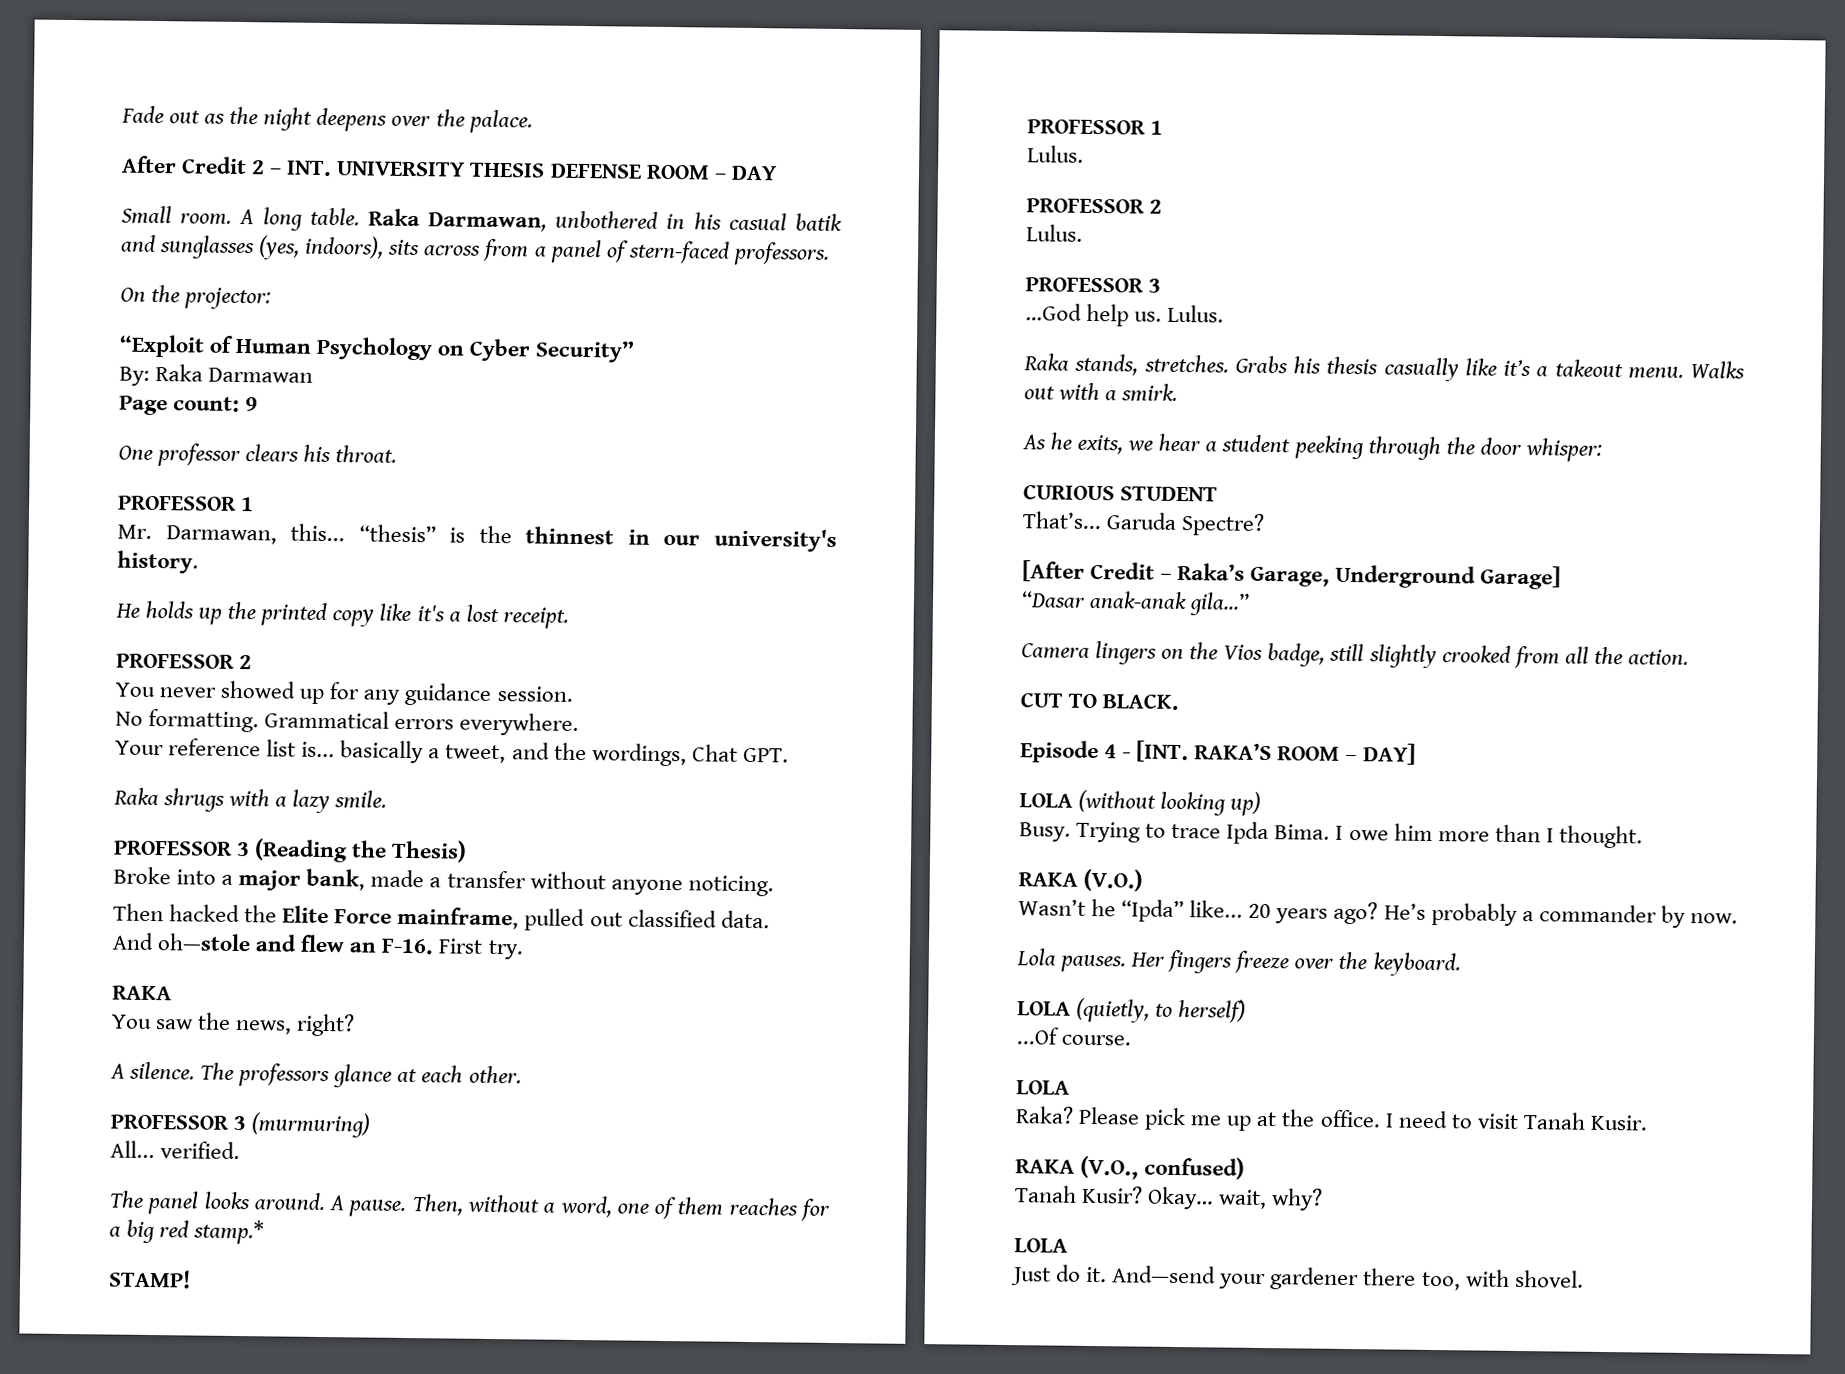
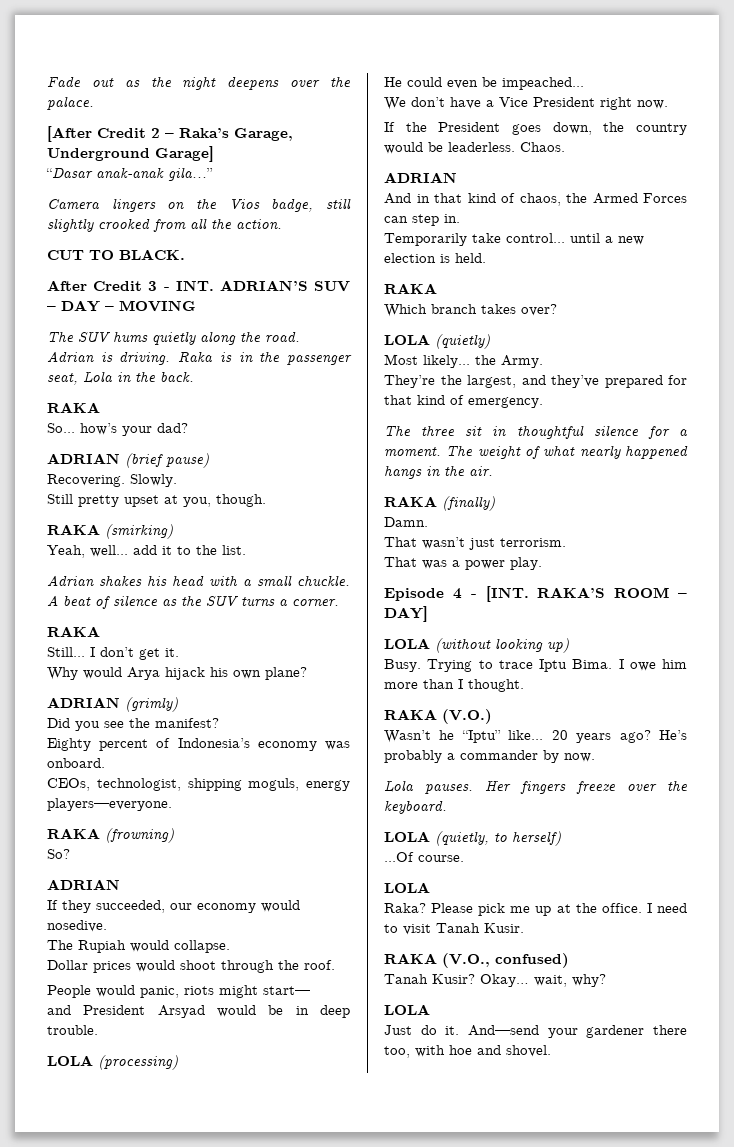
[121,155,177,174] After -> [47,126,92,142] [After
[286,160,777,181] [121,205,842,232] [121,234,830,266] [120,284,272,310] [119,334,636,363] [119,364,314,386] [119,395,259,416] [118,443,398,468] [118,495,255,512] [117,523,837,552] [117,550,199,574] [115,600,569,629] [116,653,253,670] [115,680,573,706] [115,708,580,736] [115,738,789,767] [113,787,388,814] [113,838,468,863] [113,866,774,897] [113,903,770,932] [112,932,524,960] [112,985,172,1001] [111,1012,356,1037] [110,1061,522,1088] [110,1112,371,1138] [110,1140,241,1160] [109,1190,832,1221] [109,1219,265,1245] [108,1269,191,1289] [1027,119,1164,135] [1027,145,1084,163] [1026,198,1163,214] [1026,224,1083,242] [1025,277,1162,293] [1025,303,1225,327] [1023,353,1745,382] [1024,382,1179,402] [1022,432,1602,462] [1023,484,1219,502] [1022,511,1266,536] [1022,560,1173,582] INT. UNIVERSITY THESIS DEFENSE ROOM – DAY // Small room. A long table. Raka Darmawan, unbothered in his casual batik and sunglasses (yes, indoors), sits across from a panel of stern-faced professors. // On the projector: // “Exploit of Human Psychology on Cyber Security” // By: Raka Darmawan // Page count: 9 // One professor clears his throat. // PROFESSOR 1 // Mr. Darmawan, this... “thesis” is the thinnest in our university's history. // He holds up the printed copy like it's a lost receipt. // PROFESSOR 2 // You never showed up for any guidance session. // No formatting. Grammatical errors everywhere. // Your reference list is... basically a tweet, and the wordings, Chat GPT. // Raka shrugs with a lazy smile. // PROFESSOR 3 (Reading the Thesis) // Broke into a major bank, made a transfer without anyone noticing. // Then hacked the Elite Force mainframe, pulled out classified data. // And oh—stole and flew an F-16. First try. // RAKA // You saw the news, right? // A silence. The professors glance at each other. // PROFESSOR 3 (murmuring) // All... verified. // The panel looks around. A pause. Then, without a word, one of them reaches for a big red stamp.* // STAMP! // PROFESSOR 1 // Lulus. // PROFESSOR 2 // Lulus. // PROFESSOR 3 // …God help us. Lulus. // Raka stands, stretches. Grabs his thesis casually like it’s a takeout menu. Walks out with a smirk. // As he exits, we hear a student peeking through the door whisper: // CURIOUS STUDENT // That’s... Garuda Spectre? // [After Credit – -> (174, 135) none
(1180, 702) none -> [47,280,350,292] [47,300,196,312] [47,331,300,345] [47,351,352,365] [47,371,194,385] [47,402,100,413] [47,423,188,436] [47,453,209,468] [47,474,177,487] [47,494,266,507] [47,524,173,539] [47,545,246,558] [47,575,350,587] [47,595,339,609] [47,626,100,637] [47,647,179,660] [47,667,307,680] [47,697,178,712] [47,718,219,731] [47,738,350,751] [47,758,105,768] [47,778,350,791] [47,798,172,811] [47,828,174,843] [47,849,70,859] [47,879,120,890] [47,900,300,913] [47,920,107,932] [47,940,230,953] [47,960,335,973] [47,985,310,998] [47,1005,350,1018] [47,1025,98,1035] [47,1055,178,1070] [384,77,584,90] [384,97,668,110] [384,122,687,135] [384,142,565,154] [384,172,457,183] [384,193,687,206] [384,214,460,226] [384,233,644,246] [384,253,486,263] [384,283,437,294] [384,304,557,317] [384,334,490,349] [384,354,543,368] [384,375,687,388] [384,395,543,408] [384,425,688,439] [384,445,688,459] [384,465,493,479] [384,496,495,511] [384,517,428,527] [384,537,566,550] [384,557,542,570] // After Credit 3 - INT. ADRIAN’S SUV – DAY – MOVING // The SUV hums quietly along the road. Adrian is driving. Raka is in the passenger seat, Lola in the back. // RAKA // So... how’s your dad? // ADRIAN (brief pause) // Recovering. Slowly. // Still pretty upset at you, though. // RAKA (smirking) // Yeah, well... add it to the list. // Adrian shakes his head with a small chuckle. A beat of silence as the SUV turns a corner. // RAKA // Still... I don’t get it. // Why would Arya hijack his own plane? // ADRIAN (grimly) // Did you see the manifest? // Eighty percent of Indonesia’s economy was onboard. // CEOs, technologist, shipping moguls, energy players—everyone. // RAKA (frowning) // So? // ADRIAN // If they succeeded, our economy would nosedive. // The Rupiah would collapse. // Dollar prices would shoot through the roof. // People would panic, riots might start— // and President Arsyad would be in deep trouble. // LOLA (processing) // He could even be impeached... // We don’t have a Vice President right now. // If the President goes down, the country would be leaderless. Chaos. // ADRIAN // And in that kind of chaos, the Armed Forces can step in. // Temporarily take control... until a new election is held. // RAKA // Which branch takes over? // LOLA (quietly) // Most likely... the Army. // They’re the largest, and they’ve prepared for that kind of emergency. // The three sit in thoughtful silence for a moment. The weight of what nearly happened hangs in the air. // RAKA (finally) // Damn. // That wasn’t just terrorism. // That was a power play.
[1226,821,1270,845] Ipda -> [539,659,567,672] Iptu
[1121,899,1185,923] “Ipda” -> [461,730,501,743] “Iptu”
(1510, 1278) none -> [449,1045,501,1055] hoe and

